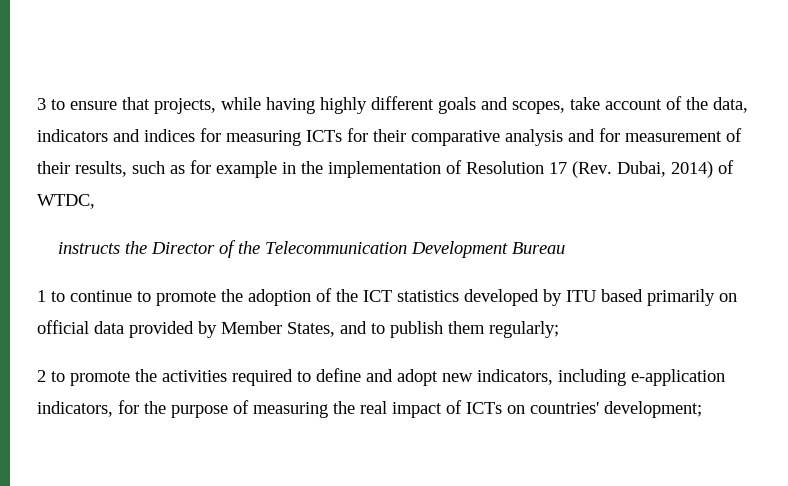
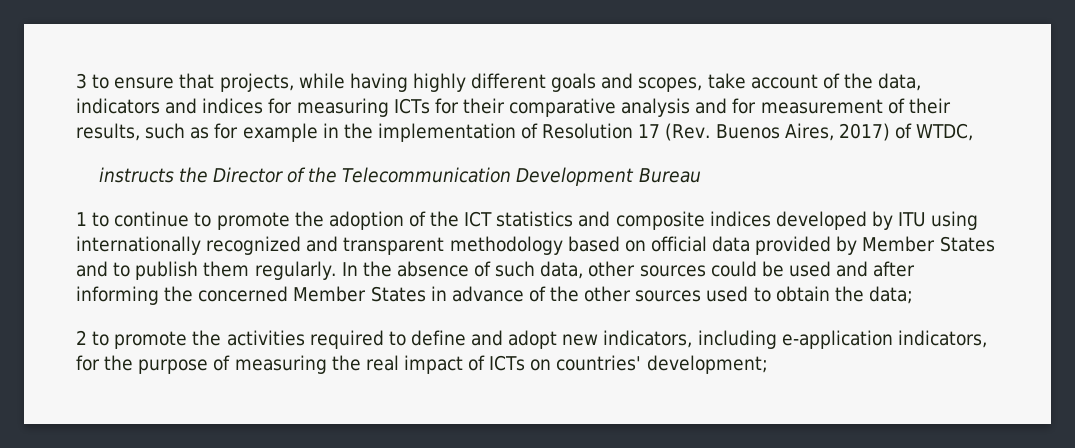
[617,161,713,178] Dubai, 2014) -> [715,123,890,141] Buenos Aires, 2017)
[464,289,715,306] developed by ITU based primarily -> [578,211,979,230] [76,236,620,255] and composite indices developed by ITU using internationally recognized and transparent methodology based
[287,322,335,337] States, -> [939,236,995,252] States
[489,321,559,338] regularly; -> [254,261,916,280] [76,286,913,305] regularly. In the absence of such data, other sources could be used and after informing the concerned Member States in advance of the other sources used to obtain the data;

